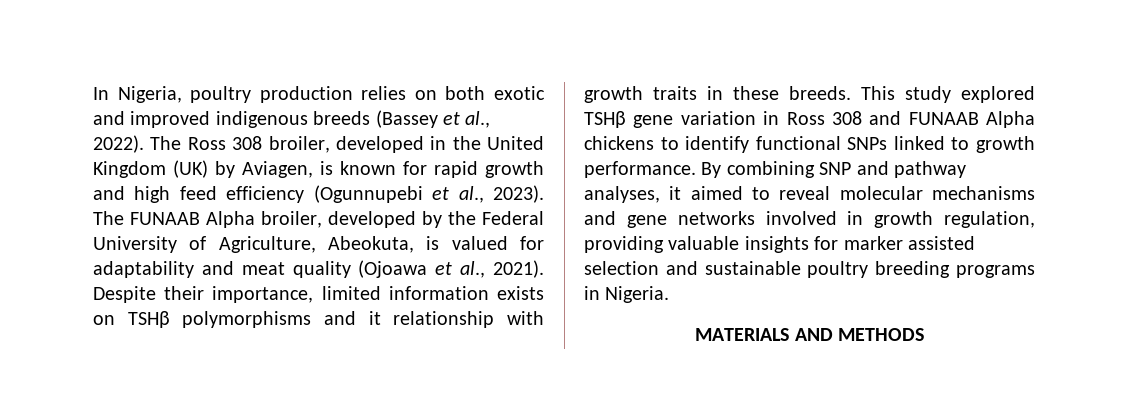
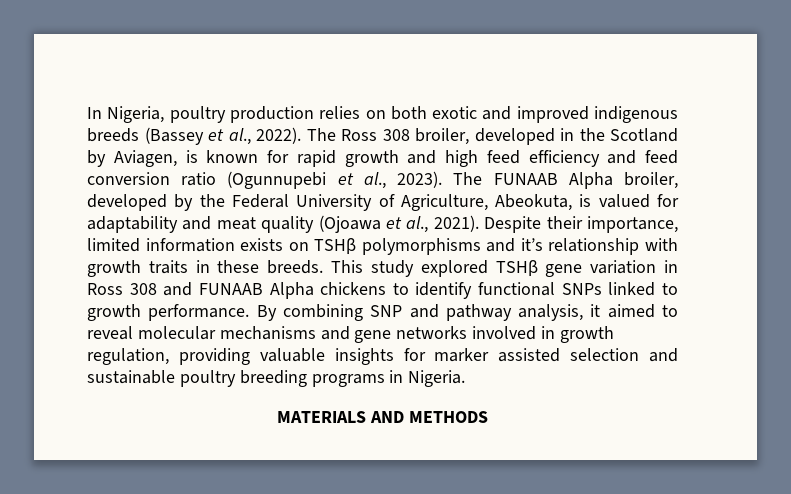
[487,136,544,150] [93,160,208,178] United Kingdom (UK) -> [610,128,678,142] Scotland
(305, 194) none -> [607,150,678,164] [87,172,217,186] and feed conversion ratio
[368,311,381,325] it -> [520,238,543,251] it’s
[584,186,660,203] analyses, -> [518,304,584,321] analysis,

